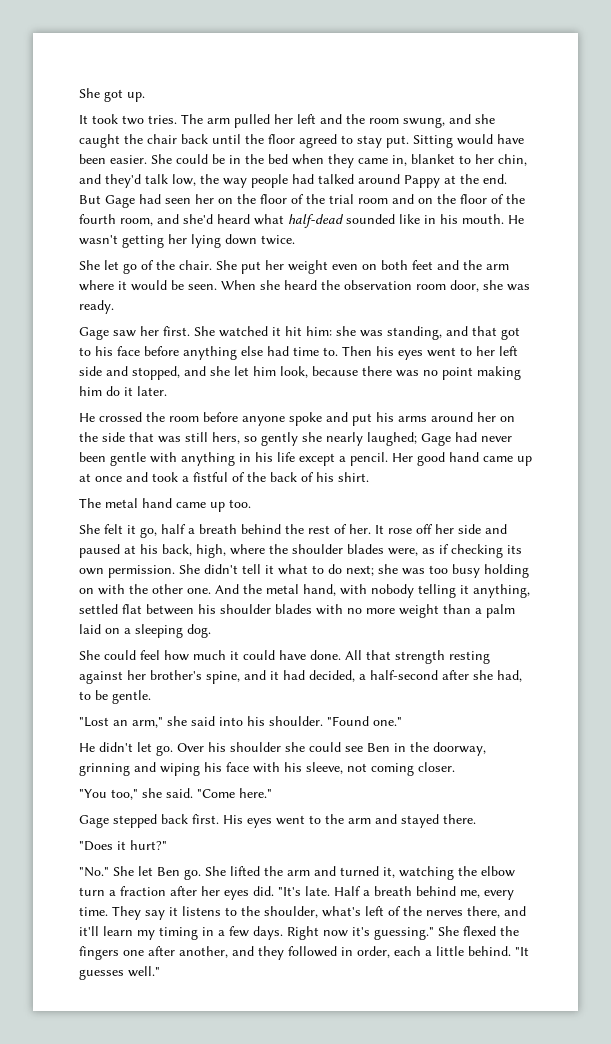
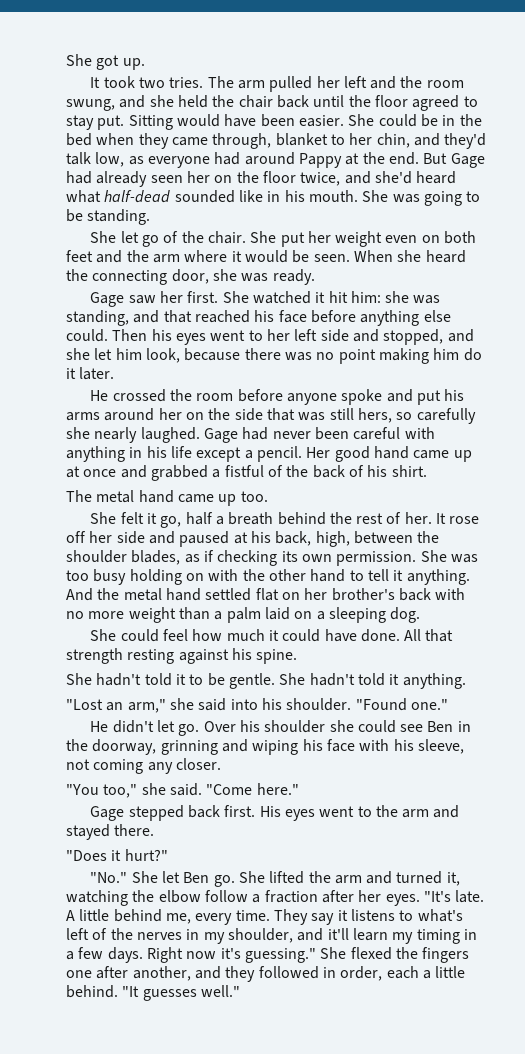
[79,134,120,148] caught -> [177,95,208,108] held
[392,155,407,166] in, -> [212,133,272,149] through,
[200,174,354,188] the way people had talked -> [128,152,241,168] as everyone had
(161, 199) none -> [96,171,148,187] already
[291,194,525,204] [79,214,153,226] of the trial room and on the floor of the fourth room, -> [300,172,341,186] twice,
[508,215,524,224] [79,234,295,248] He wasn't getting her lying down twice. -> [362,190,481,206] [66,209,151,225] She was going to be standing.
[344,280,446,290] observation room -> [92,270,168,285] connecting
[501,327,520,340] [79,347,91,356] got to -> [194,310,250,323] reached
[267,346,338,356] had time to. -> [66,329,108,342] could.
[261,432,298,446] gently -> [416,408,476,424] carefully
[367,432,417,446] laughed; -> [140,427,200,443] laughed.
[110,452,146,466] gentle -> [353,427,401,440] careful
[152,472,178,482] took -> [150,465,208,481] grabbed
[230,544,265,555] where -> [353,531,413,544] between
[347,544,418,556] blades were, -> [131,550,181,565] blades,
[204,564,398,576] didn't tell it what to do next; she -> (447, 556) none
[187,584,530,598] [79,604,312,615] one. And the metal hand, with nobody telling it anything, settled flat between his shoulder blades -> [310,569,470,585] [66,588,431,601] hand to tell it anything. And the metal hand settled flat on her brother's back
[127,670,522,684] [79,690,151,704] her brother's spine, and it had decided, a half-second after she had, to be gentle. -> [231,648,298,664] [66,673,466,689] his spine. // She hadn't told it to be gentle. She hadn't told it anything.
(414, 769) none -> [147,762,173,774] any
[79,887,105,896] turn -> [204,890,248,902] follow
[224,886,412,900] eyes did. "It's late. Half a breath -> [385,890,485,906] [66,909,110,921] eyes. "It's late. A little
[241,906,318,918] the shoulder, -> (414, 915) none
[467,906,500,918] there, -> [186,928,293,944] in my shoulder,

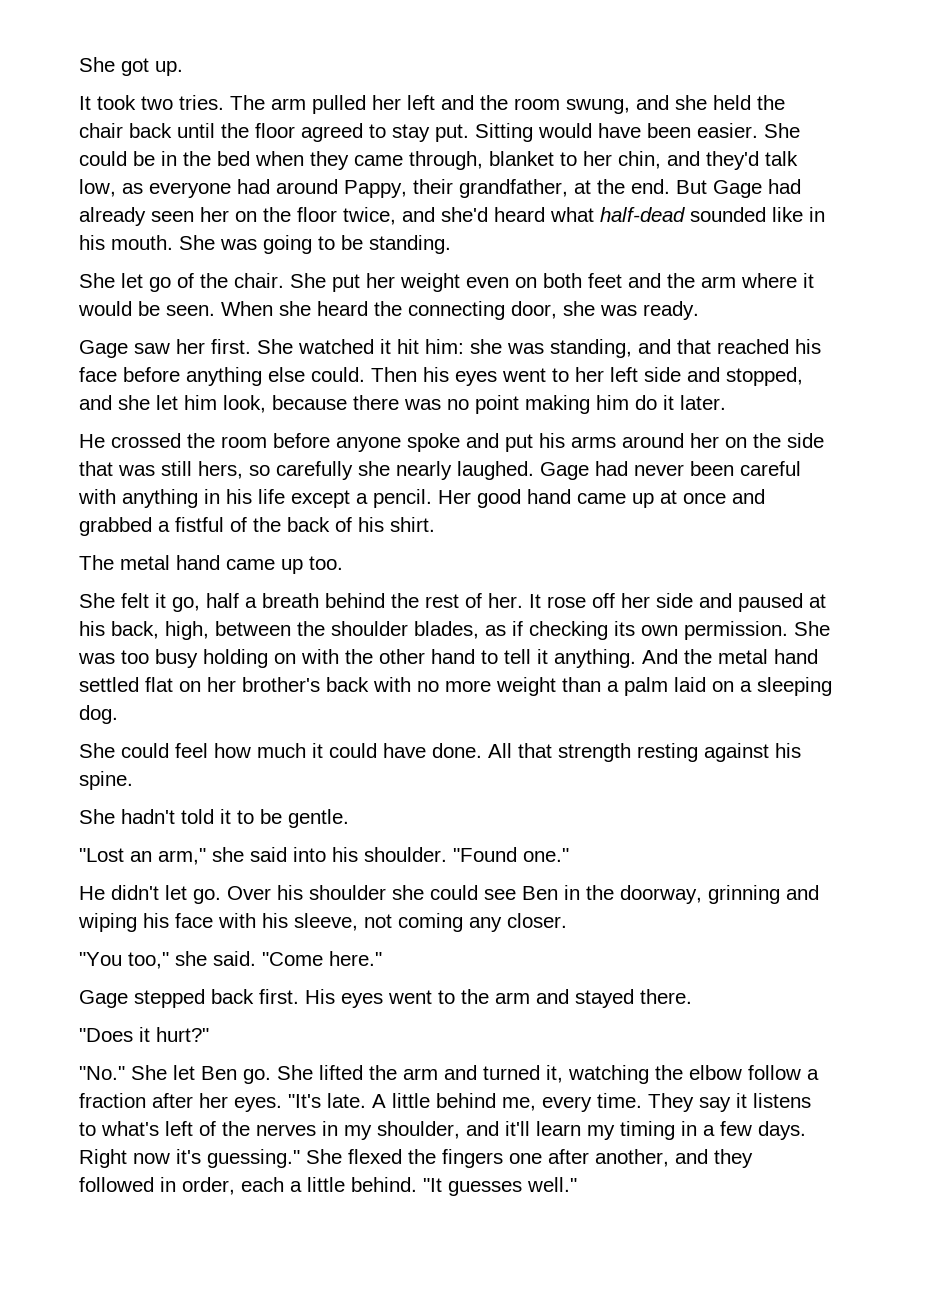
[298,153,342,168] Pappy -> [344,179,568,198] Pappy, their grandfather,
[279,673,466,689] She hadn't told it anything. -> (349, 818) none

